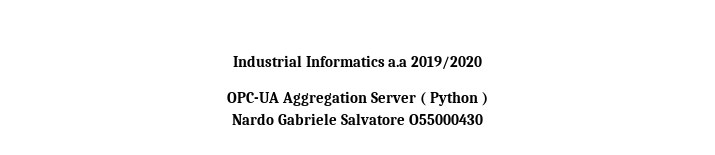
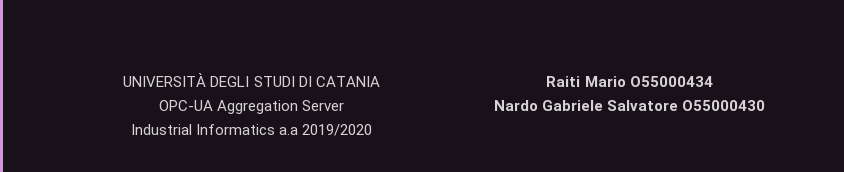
[232,55,483,70] [227,91,488,106] Industrial Informatics a.a 2019/2020 // OPC-UA Aggregation Server ( Python ) -> [123,73,380,87] [158,100,345,114] [130,124,373,136] [546,76,713,87] UNIVERSITÀ DEGLI STUDI DI CATANIA // OPC-UA Aggregation Server // Industrial Informatics a.a 2019/2020 // Raiti Mario O55000434

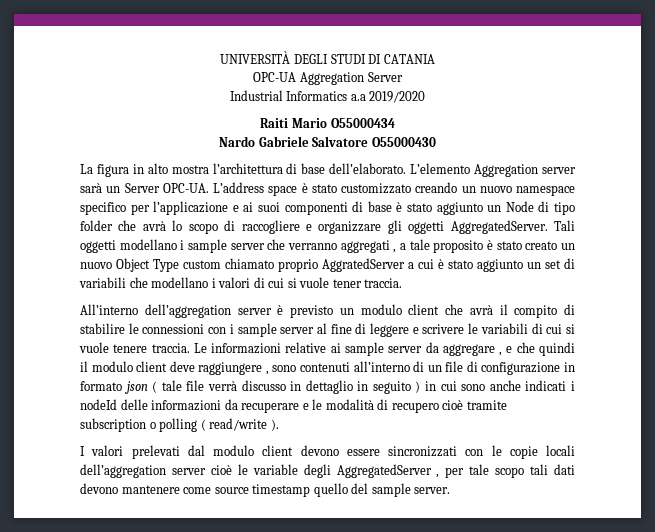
(766, 105) none -> [80,163,576,177] [80,182,575,196] [80,201,576,215] [80,220,575,234] [80,239,576,253] [80,258,575,272] [79,277,403,288] [80,304,575,318] [80,323,575,337] [79,342,575,356] [80,361,575,375] [80,380,575,394] [80,399,507,413] [80,418,279,432] [80,445,575,459] [80,464,576,478] [80,483,451,497] // La figura in alto mostra l’architettura di base dell’elaborato. L’elemento Aggregation server sarà un Server OPC-UA. L’address space è stato customizzato creando un nuovo namespace specifico per l’applicazione e ai suoi componenti di base è stato aggiunto un Node di tipo folder che avrà lo scopo di raccogliere e organizzare gli oggetti AggregatedServer. Tali oggetti modellano i sample server che verranno aggregati , a tale proposito è stato creato un nuovo Object Type custom chiamato proprio AggratedServer a cui è stato aggiunto un set di variabili che modellano i valori di cui si vuole tener traccia. // All’interno dell’aggregation server è previsto un modulo client che avrà il compito di stabilire le connessioni con i sample server al fine di leggere e scrivere le variabili di cui si vuole tenere traccia. Le informazioni relative ai sample server da aggregare , e che quindi il modulo client deve raggiungere , sono contenuti all’interno di un file di configurazione in formato json ( tale file verrà discusso in dettaglio in seguito ) in cui sono anche indicati i nodeId delle informazioni da recuperare e le modalità di recupero cioè tramite subscription o polling ( read/write ). // I valori prelevati dal modulo client devono essere sincronizzati con le copie locali dell’aggregation server cioè le variable degli AggregatedServer , per tale scopo tali dati devono mantenere come source timestamp quello del sample server.

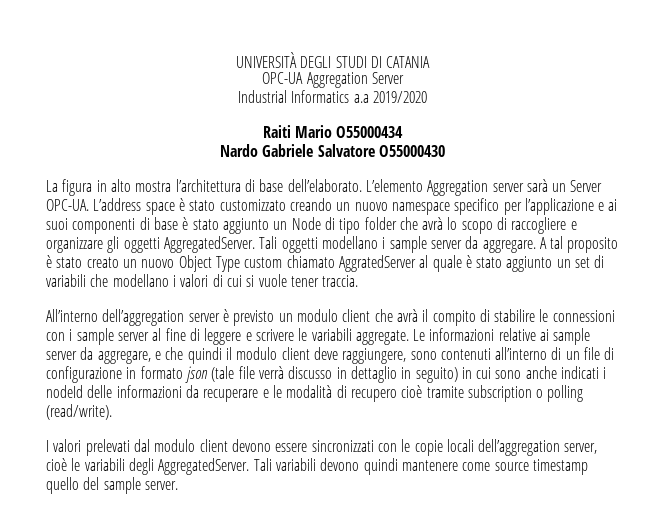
[267,239,430,253] che verranno aggregati , a tale -> [465,236,564,253] da aggregare. A tal
[278,258,434,272] proprio AggratedServer a cui -> [338,255,462,272] AggratedServer al quale
[531,323,575,334] [79,342,190,353] di cui si vuole tenere traccia. -> [355,330,409,345] aggregate.
[442,344,503,356] aggregare , -> [97,351,151,364] aggregare,
[198,362,269,375] raggiungere , -> [342,348,407,364] raggiungere,
[152,380,182,393] ( tale -> [211,366,235,382] (tale
[372,381,421,394] seguito ) -> [415,367,458,383] seguito)
[200,418,279,431] ( read/write ). -> [46,404,112,420] (read/write).
[171,468,206,475] server -> [564,443,598,454] server,
[252,464,576,478] [80,483,118,494] variable degli AggregatedServer , per tale scopo tali dati devono -> [84,458,398,475] variabili degli AggregatedServer. Tali variabili devono quindi

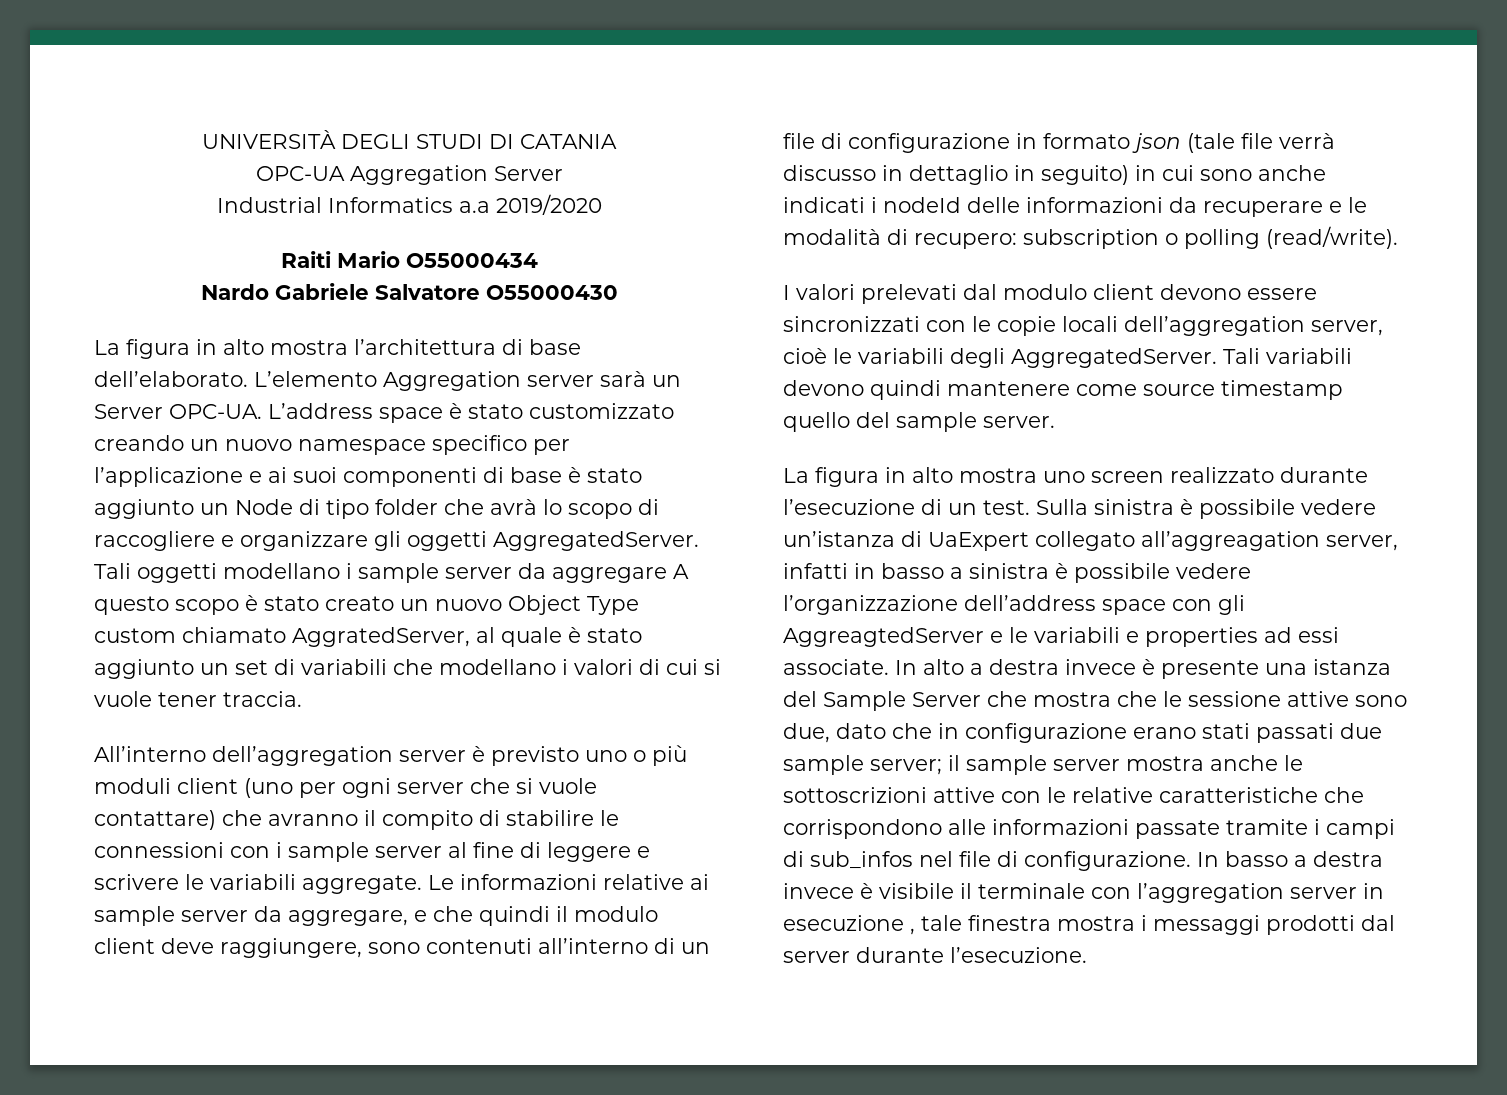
[482,236,619,253] aggregare. A tal proposito -> [552,564,689,583] [94,596,239,615] aggregare A questo scopo
[338,255,416,272] AggratedServer -> [292,627,470,647] AggratedServer,
[278,309,418,322] un modulo client che avrà -> [585,745,687,766] [94,778,597,798] [94,810,358,830] uno o più moduli client (uno per ogni server che si vuole contattare) che avranno
[350,385,464,402] recupero cioè tramite -> [914,233,1017,249] recupero:
(178, 485) none -> [783,467,1368,487] [783,499,1376,519] [783,531,1398,551] [783,563,1251,583] [783,595,1245,615] [783,627,1339,647] [783,659,1391,679] [783,691,1407,711] [783,723,1382,743] [783,755,1303,775] [783,787,1364,803] [783,819,1395,839] [783,851,1383,871] [783,883,1384,903] [783,915,1395,935] [783,947,1087,963] // La figura in alto mostra uno screen realizzato durante l’esecuzione di un test. Sulla sinistra è possibile vedere un’istanza di UaExpert collegato all’aggreagation server, infatti in basso a sinistra è possibile vedere l’organizzazione dell’address space con gli AggreagtedServer e le variabili e properties ad essi associate. In alto a destra invece è presente una istanza del Sample Server che mostra che le sessione attive sono due, dato che in configurazione erano stati passati due sample server; il sample server mostra anche le sottoscrizioni attive con le relative caratteristiche che corrispondono alle informazioni passate tramite i campi di sub_infos nel file di configurazione. In basso a destra invece è visibile il terminale con l’aggregation server in esecuzione , tale finestra mostra i messaggi prodotti dal server durante l’esecuzione.

